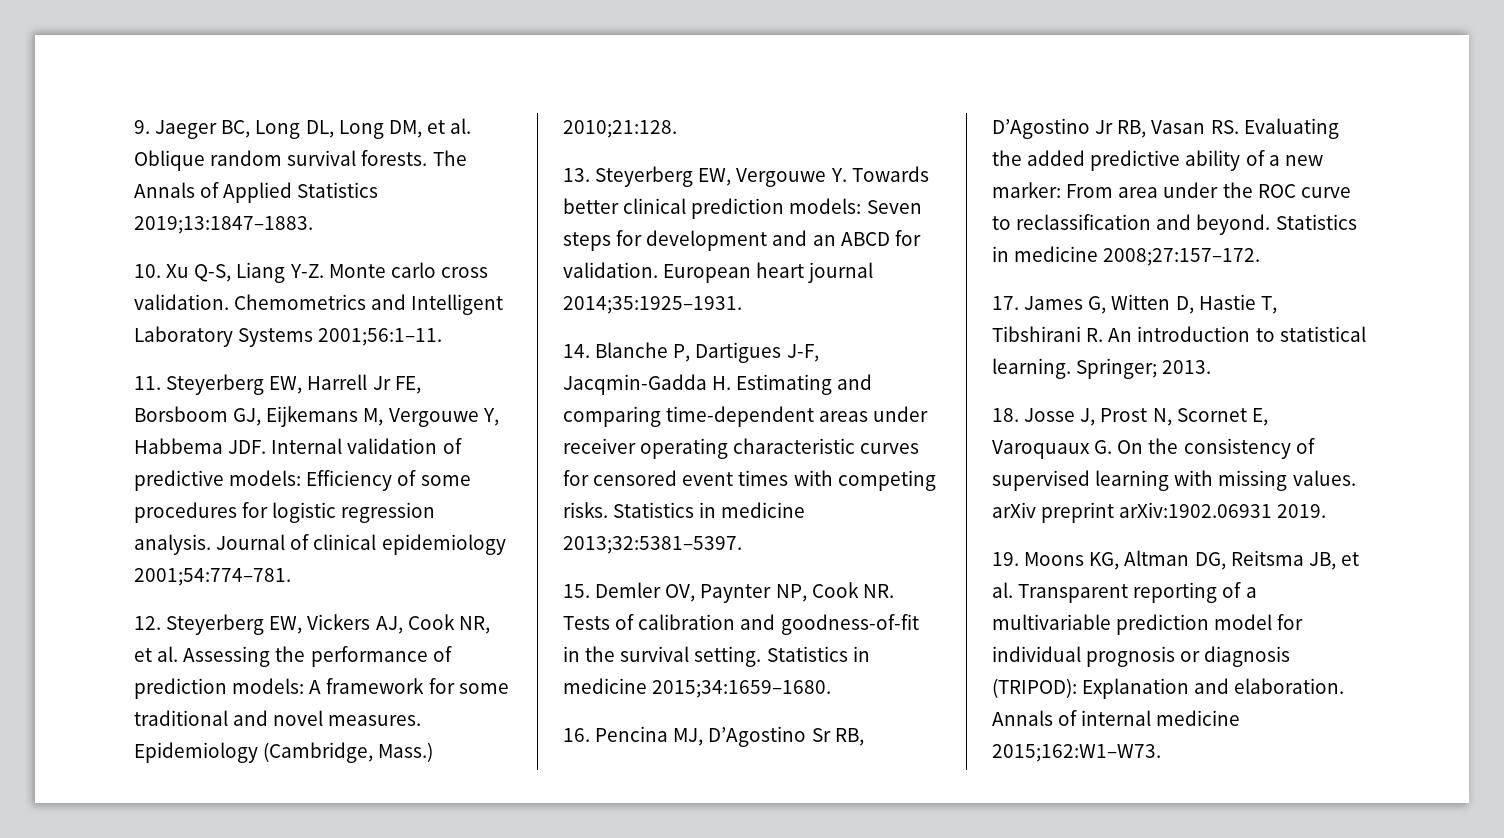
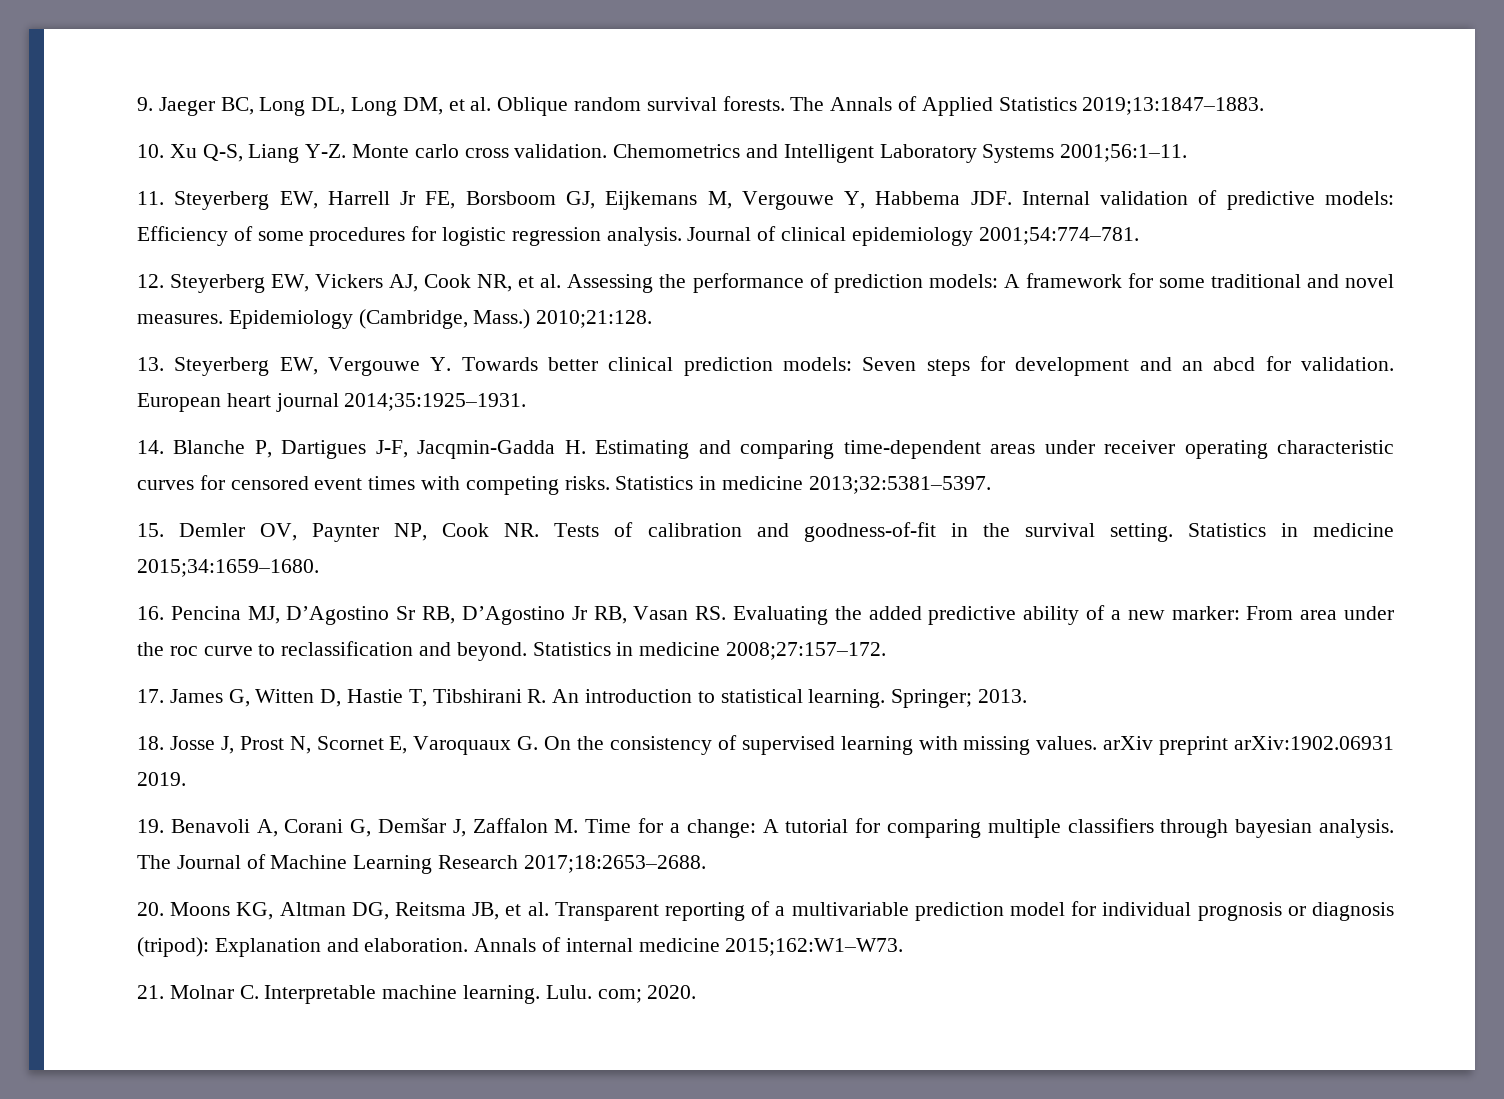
[840,232,890,246] ABCD -> [1213,357,1256,371] abcd
[1257,184,1296,198] ROC -> [169,646,198,656] roc
(1019, 559) none -> [170,818,1395,838] [137,854,706,874] [137,902,164,916] Benavoli A, Corani G, Demšar J, Zaffalon M. Time for a change: A tutorial for comparing multiple classifiers through bayesian analysis. The Journal of Machine Learning Research 2017;18:2653–2688. // 20.
[992,678,1077,698] (TRIPOD): -> [137,937,209,957] (tripod):
(1161, 753) none -> [137,985,697,1004] // 21. Molnar C. Interpretable machine learning. Lulu. com; 2020.

